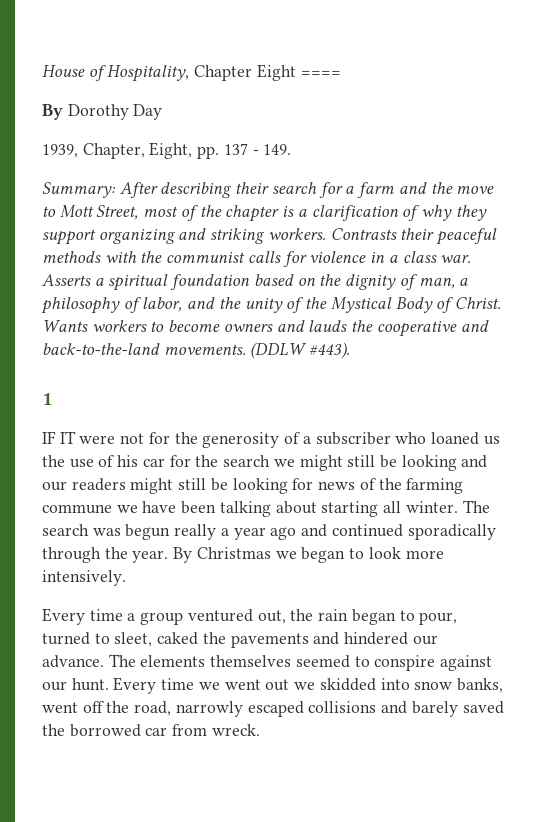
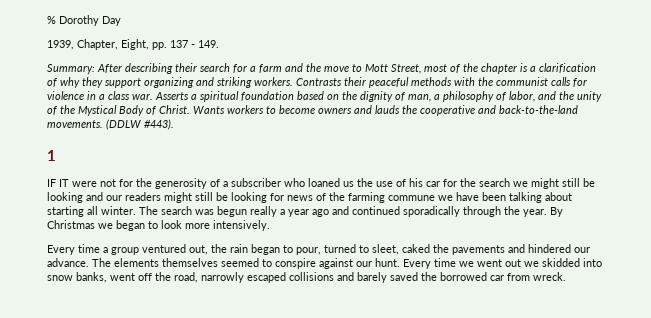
[42,64,341,82] [42,104,63,120] House of Hospitality, Chapter Eight ==== // By -> [47,16,56,24] %

